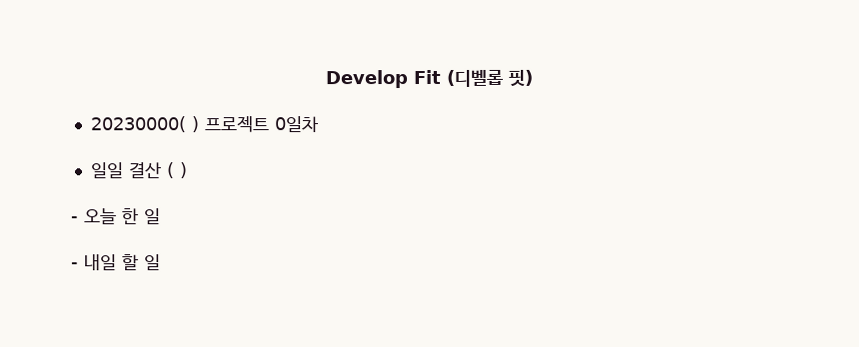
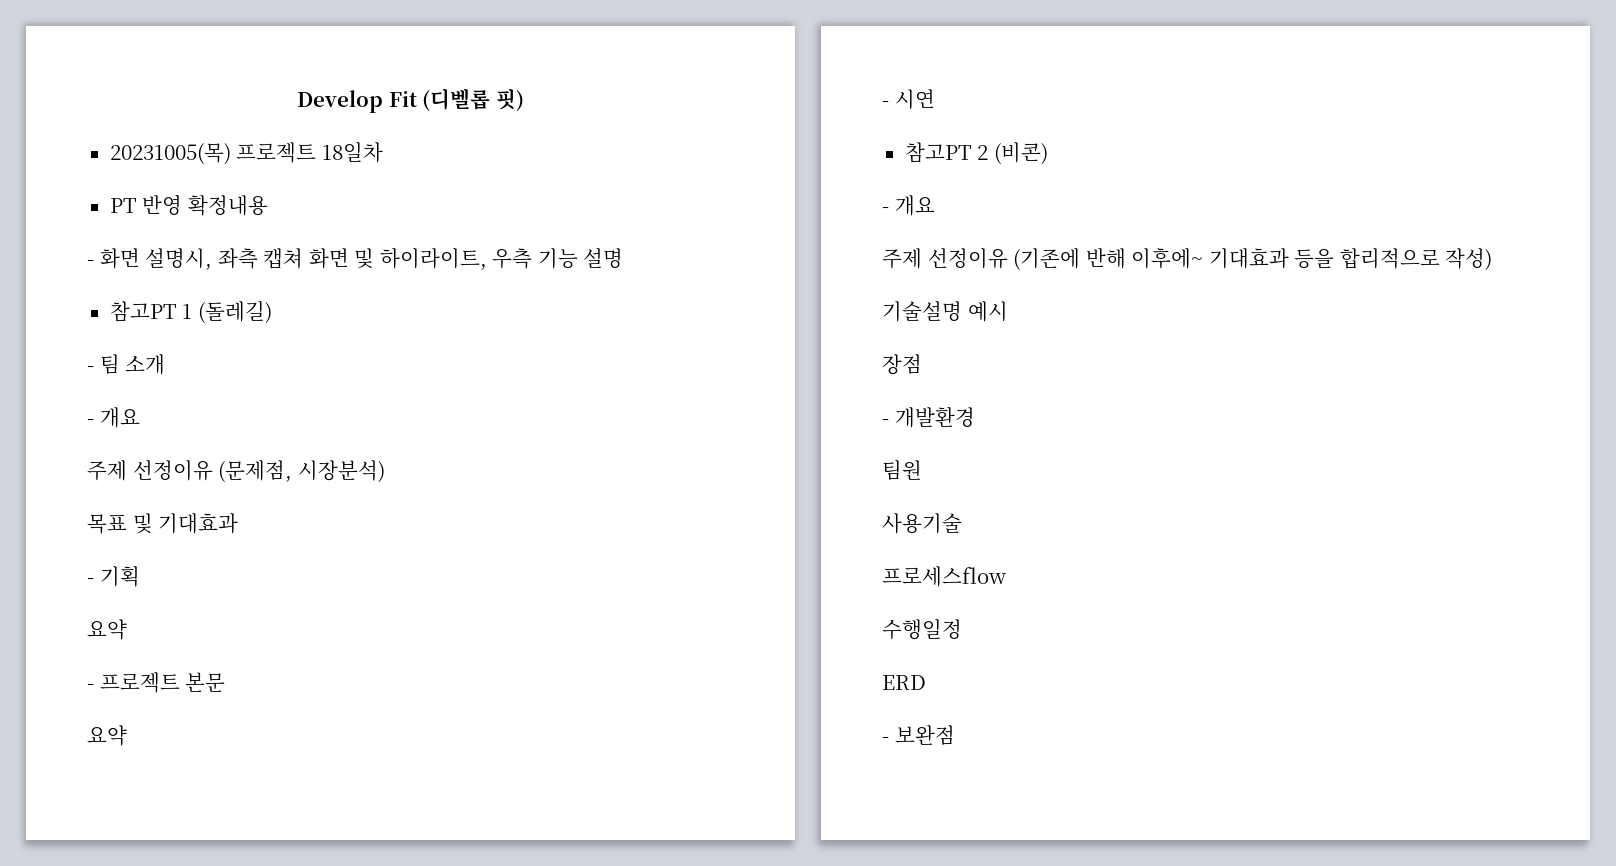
[89,116,319,133] [89,162,188,179] [71,208,161,225] [71,254,161,271] 20230000( ) 프로젝트 0일차 // 일일 결산 ( ) // - 오늘 한 일 // - 내일 할 일 -> [109,142,383,165] [109,195,268,216] [87,248,624,270] [109,301,272,324] [87,354,166,375] [87,407,140,428] [87,460,385,483] [87,513,239,534] [87,566,140,587] [87,619,127,640] [87,672,226,693] [87,725,127,746] [882,89,935,109] [904,142,1048,165] [882,195,935,216] [882,248,1493,271] [882,301,1008,322] [882,354,922,375] [882,407,975,428] [882,460,922,480] [882,513,962,534] [882,566,1007,587] [882,619,962,640] [882,675,926,690] [882,725,955,745] 20231005(목) 프로젝트 18일차 // PT 반영 확정내용 // - 화면 설명시, 좌측 캡쳐 화면 및 하이라이트, 우측 기능 설명 // 참고PT 1 (돌레길) // - 팀 소개 // - 개요 // 주제 선정이유 (문제점, 시장분석) // 목표 및 기대효과 // - 기획 // 요약 // - 프로젝트 본문 // 요약 // - 시연 // 참고PT 2 (비콘) // - 개요 // 주제 선정이유 (기존에 반해 이후에~ 기대효과 등을 합리적으로 작성) // 기술설명 예시 // 장점 // - 개발환경 // 팀원 // 사용기술 // 프로세스flow // 수행일정 // ERD // - 보완점

